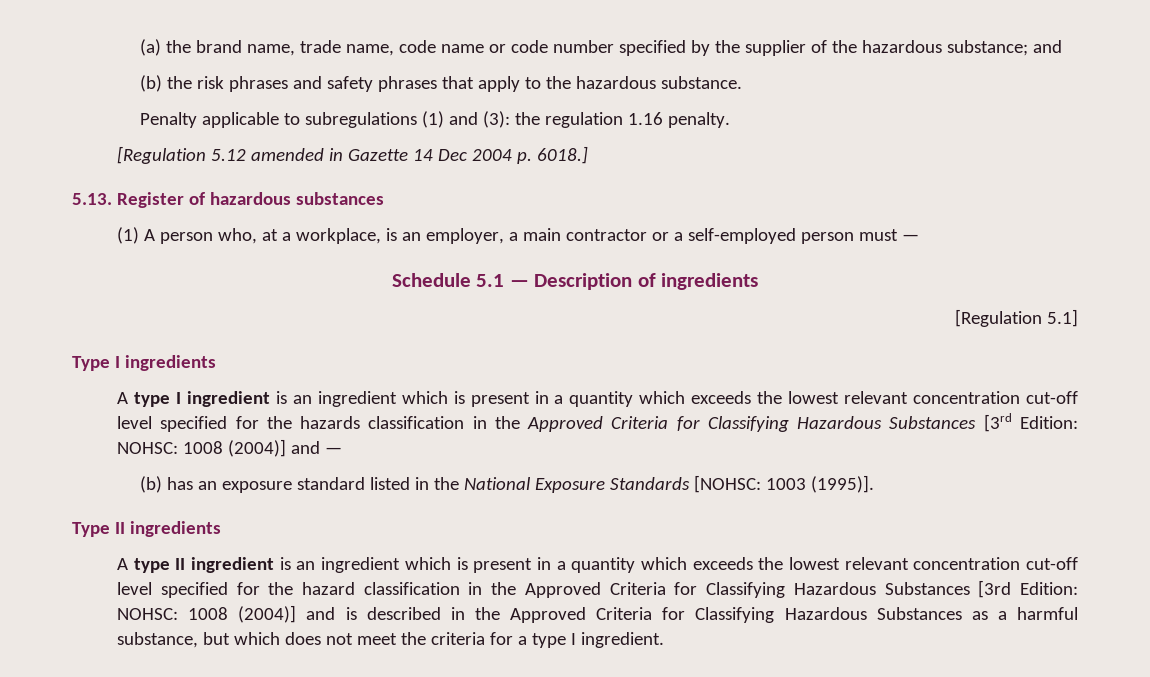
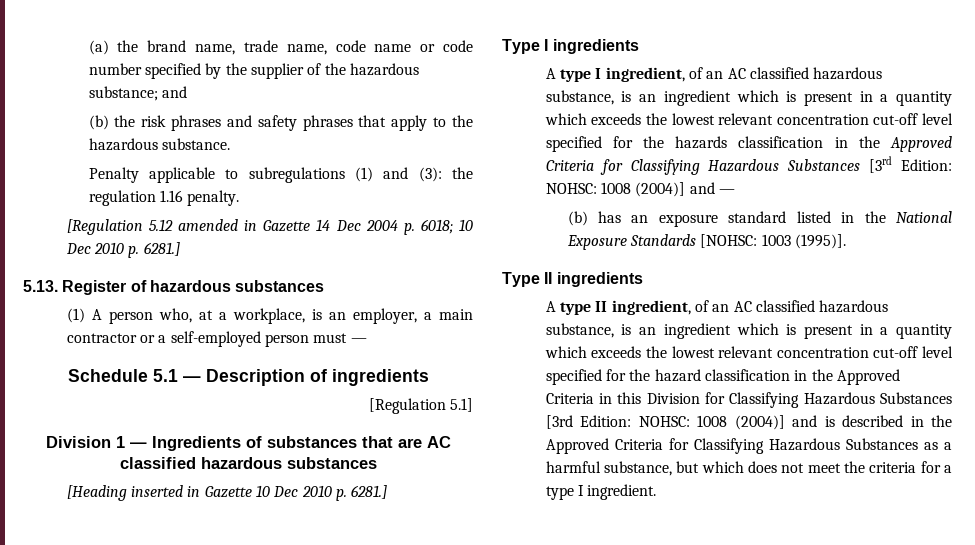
[537,146,589,164] 6018.] -> [420,219,474,234] [65,242,180,258] 6018; 10 Dec 2010 p. 6281.]
(1078, 318) none -> [45,436,451,451] [119,457,377,469] [66,485,388,501] // Division 1 — Ingredients of substances that are AC classified hazardous substances // [Heading inserted in Gazette 10 Dec 2010 p. 6281.]
[186,391,270,407] ingredient -> [605,67,883,82] [545,90,614,105] ingredient, of an AC classified hazardous substance,
[191,557,275,573] ingredient -> [611,300,889,315] [545,323,614,338] ingredient, of an AC classified hazardous substance,
(666, 588) none -> [599,392,700,404] in this Division

